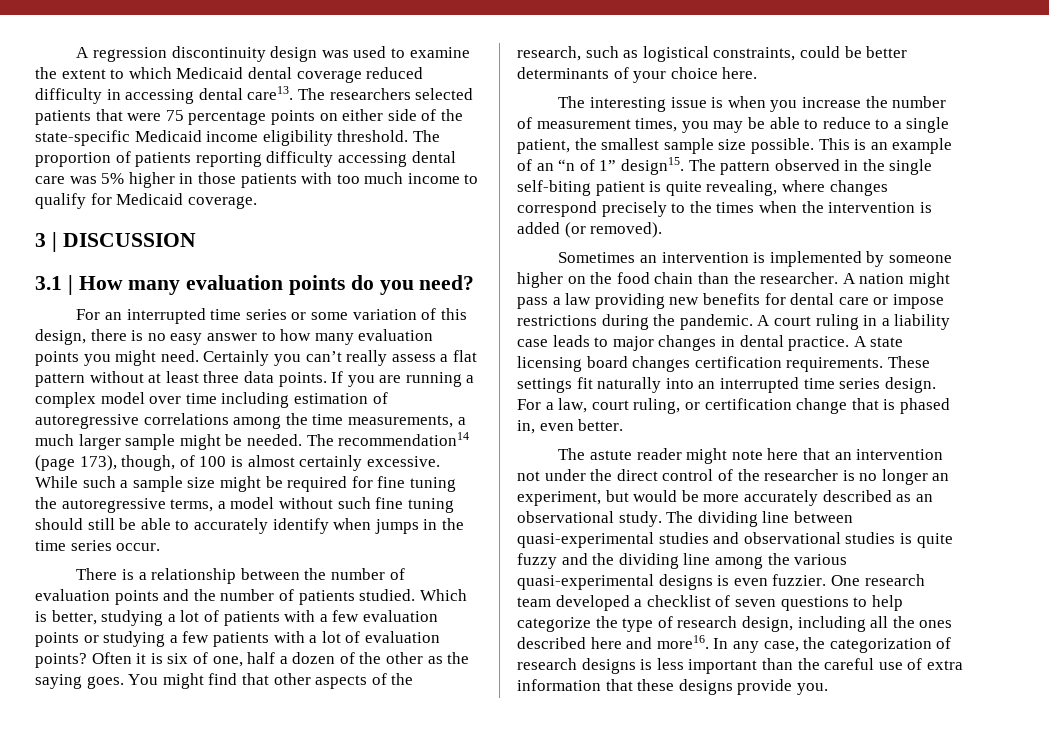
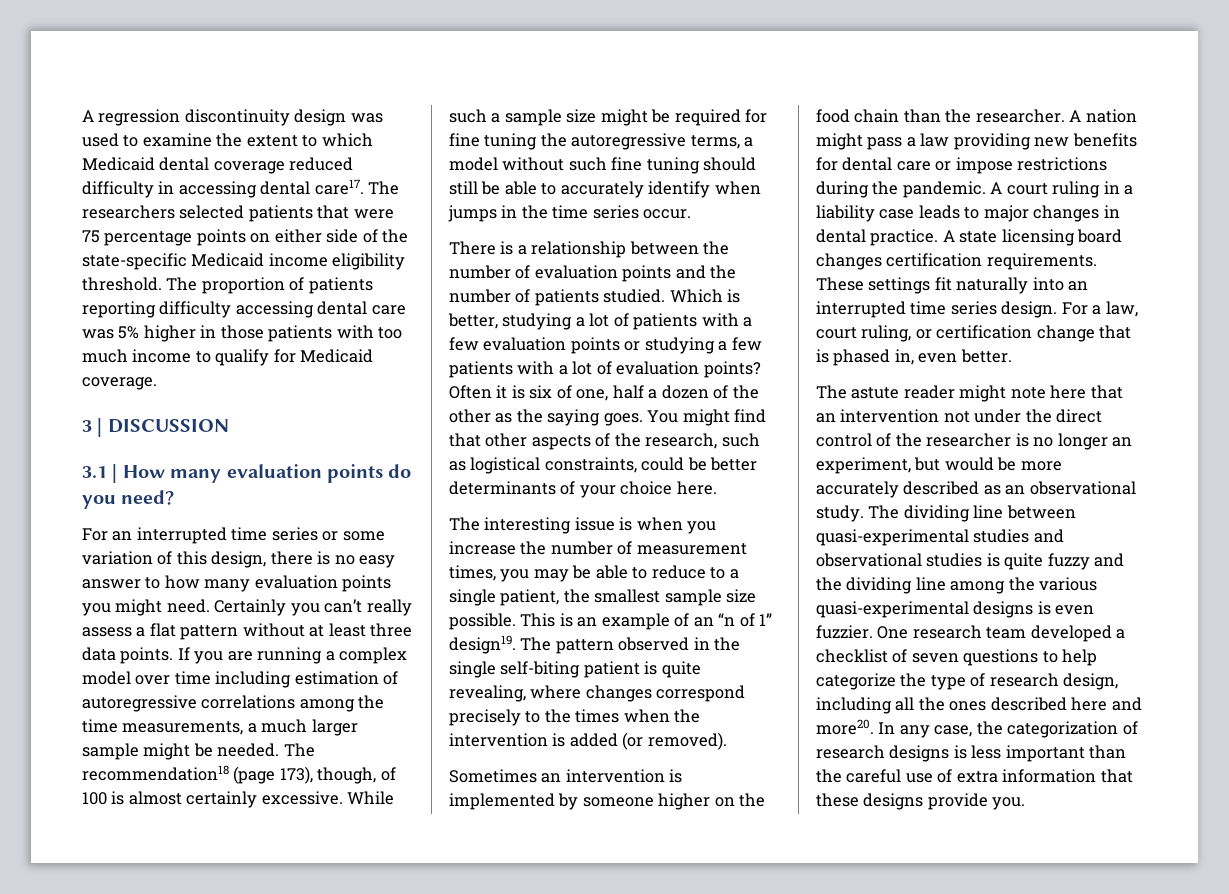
[247,86,294,100] care13. -> [314,179,364,195] care17.
[338,432,470,446] recommendation14 -> [82,765,229,781] recommendation18
[620,157,684,175] design15. -> [449,635,516,654] design19.
[656,635,709,649] more16. -> [816,719,874,735] more20.

